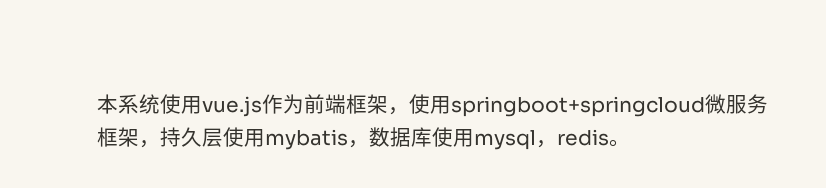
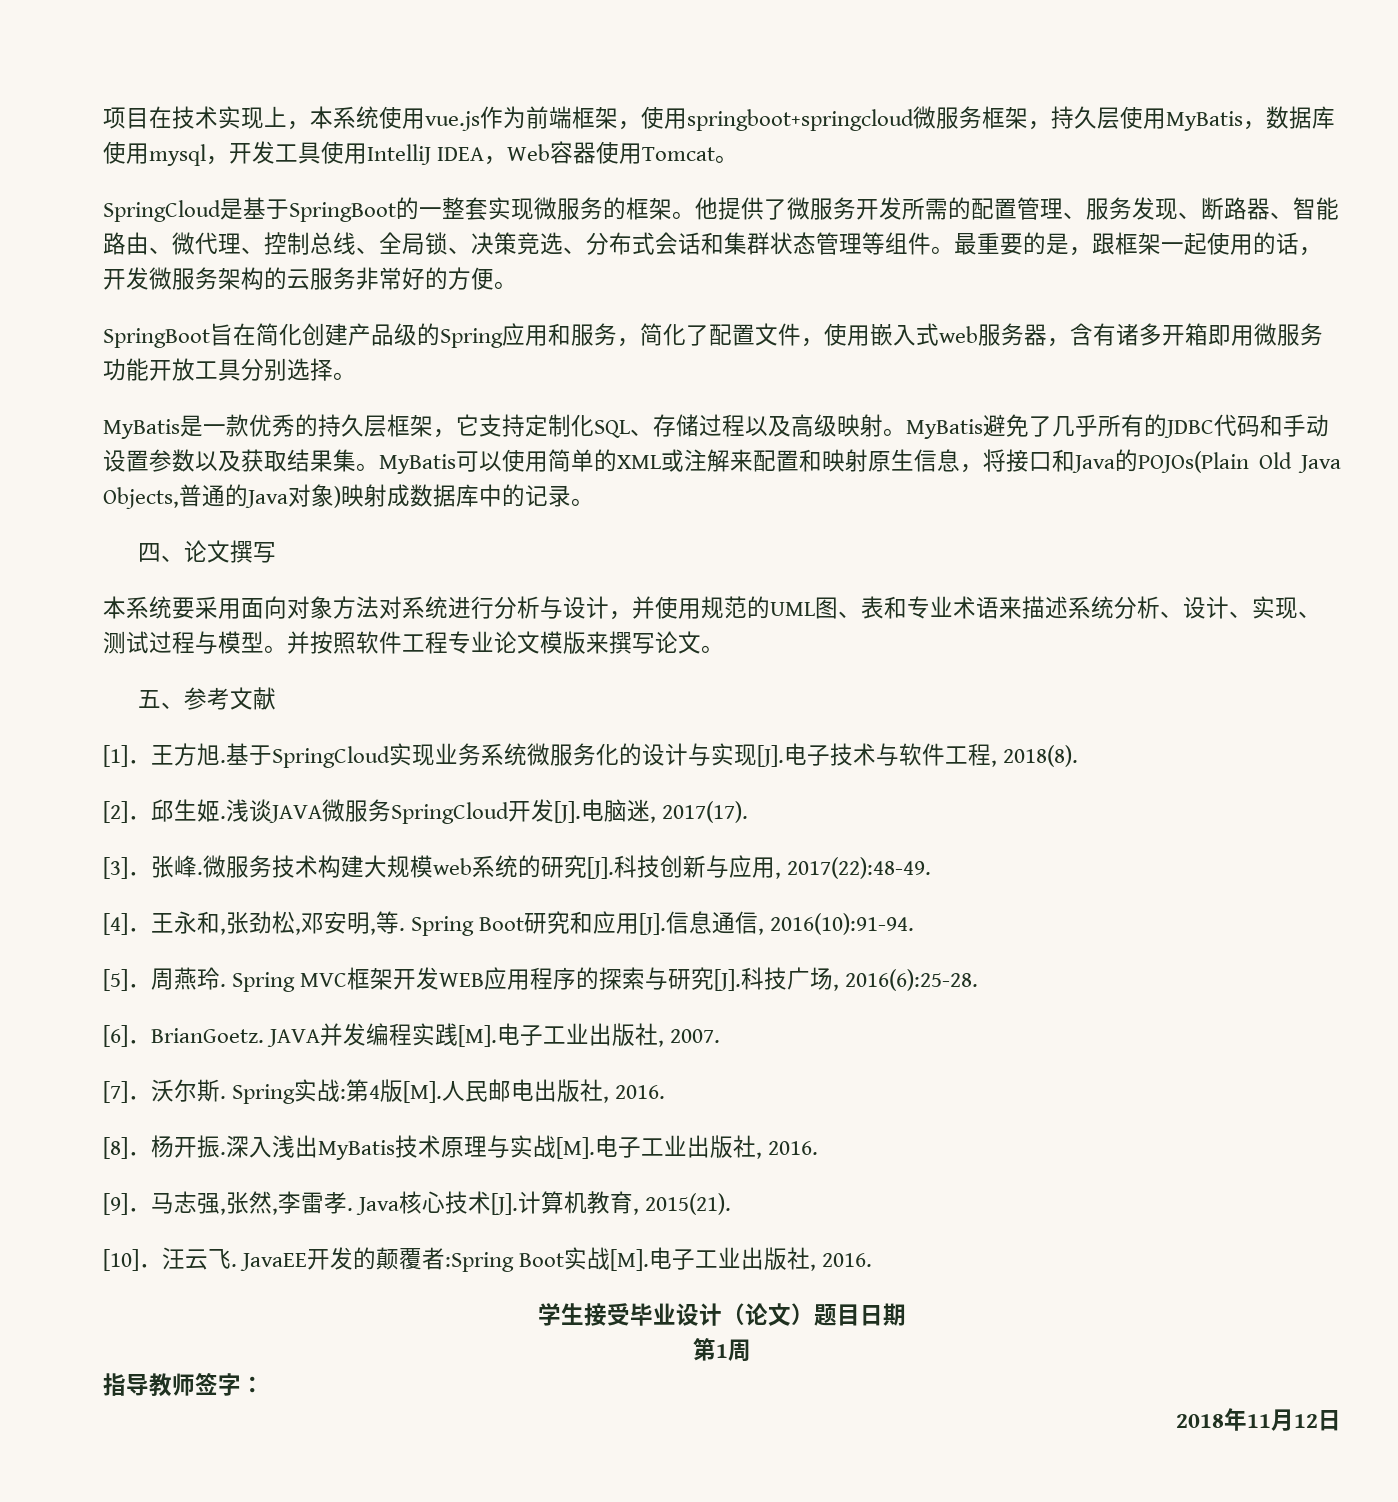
(97, 104) none -> [103,106,310,130] 项目在技术实现上，
[265,129,348,150] mybatis -> [1166,111,1243,131] MyBatis
[557,129,630,147] redis。 -> [229,141,739,165] [103,197,1339,222] [103,232,1322,256] [103,267,517,290] [103,323,1323,348] [103,358,356,381] [103,414,1329,439] [103,449,1341,474] [103,484,594,509] [138,540,277,563] [103,596,1321,620] [103,631,724,654] [138,687,277,710] [103,743,1079,768] [103,799,749,824] [103,855,932,879] [103,911,915,936] [103,967,979,992] [103,1023,721,1047] [103,1079,666,1104] [103,1135,819,1160] [103,1191,732,1215] [103,1247,873,1272] [538,1303,906,1326] [693,1338,751,1361] [103,1373,264,1397] [1176,1408,1341,1431] 开发工具使用IntelliJ IDEA，Web容器使用Tomcat。 // SpringCloud是基于SpringBoot的一整套实现微服务的框架。他提供了微服务开发所需的配置管理、服务发现、断路器、智能路由、微代理、控制总线、全局锁、决策竞选、分布式会话和集群状态管理等组件。最重要的是，跟框架一起使用的话，开发微服务架构的云服务非常好的方便。 // SpringBoot旨在简化创建产品级的Spring应用和服务，简化了配置文件，使用嵌入式web服务器，含有诸多开箱即用微服务功能开放工具分别选择。 // MyBatis是一款优秀的持久层框架，它支持定制化SQL、存储过程以及高级映射。MyBatis避免了几乎所有的JDBC代码和手动设置参数以及获取结果集。MyBatis可以使用简单的XML或注解来配置和映射原生信息，将接口和Java的POJOs(Plain Old Java Objects,普通的Java对象)映射成数据库中的记录。 // 四、论文撰写 // 本系统要采用面向对象方法对系统进行分析与设计，并使用规范的UML图、表和专业术语来描述系统分析、设计、实现、测试过程与模型。并按照软件工程专业论文模版来撰写论文。 // 五、参考文献 // [1]．王方旭.基于SpringCloud实现业务系统微服务化的设计与实现[J].电子技术与软件工程, 2018(8). // [2]．邱生姬.浅谈JAVA微服务SpringCloud开发[J].电脑迷, 2017(17). // [3]．张峰.微服务技术构建大规模web系统的研究[J].科技创新与应用, 2017(22):48-49. // [4]．王永和,张劲松,邓安明,等. Spring Boot研究和应用[J].信息通信, 2016(10):91-94. // [5]．周燕玲. Spring MVC框架开发WEB应用程序的探索与研究[J].科技广场, 2016(6):25-28. // [6]．BrianGoetz. JAVA并发编程实践[M].电子工业出版社, 2007. // [7]．沃尔斯. Spring实战:第4版[M].人民邮电出版社, 2016. // [8]．杨开振.深入浅出MyBatis技术原理与实战[M].电子工业出版社, 2016. // [9]．马志强,张然,李雷孝. Java核心技术[J].计算机教育, 2015(21). // [10]．汪云飞. JavaEE开发的颠覆者:Spring Boot实战[M].电子工业出版社, 2016. // 学生接受毕业设计（论文）题目日期 // 第1周 // 指导教师签字： // 2018年11月12日

